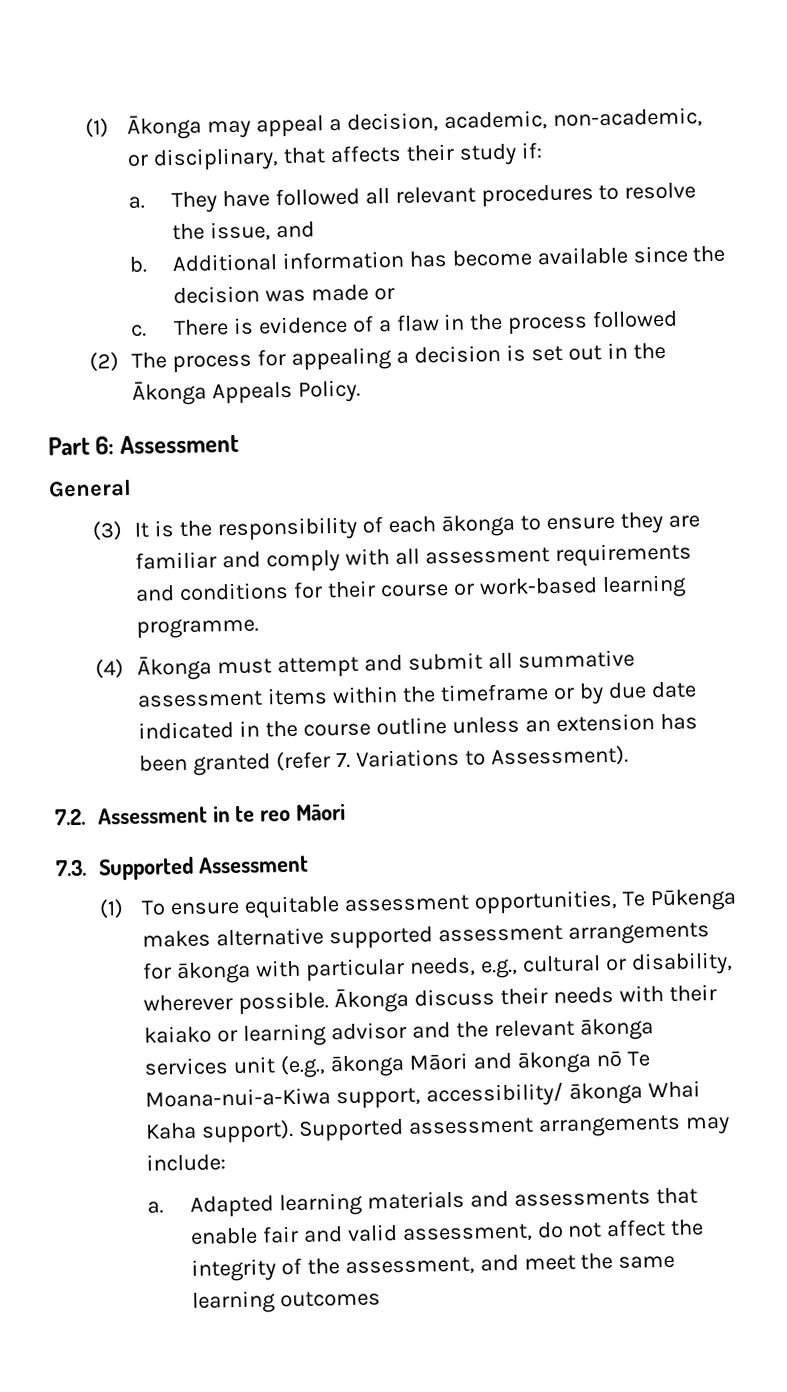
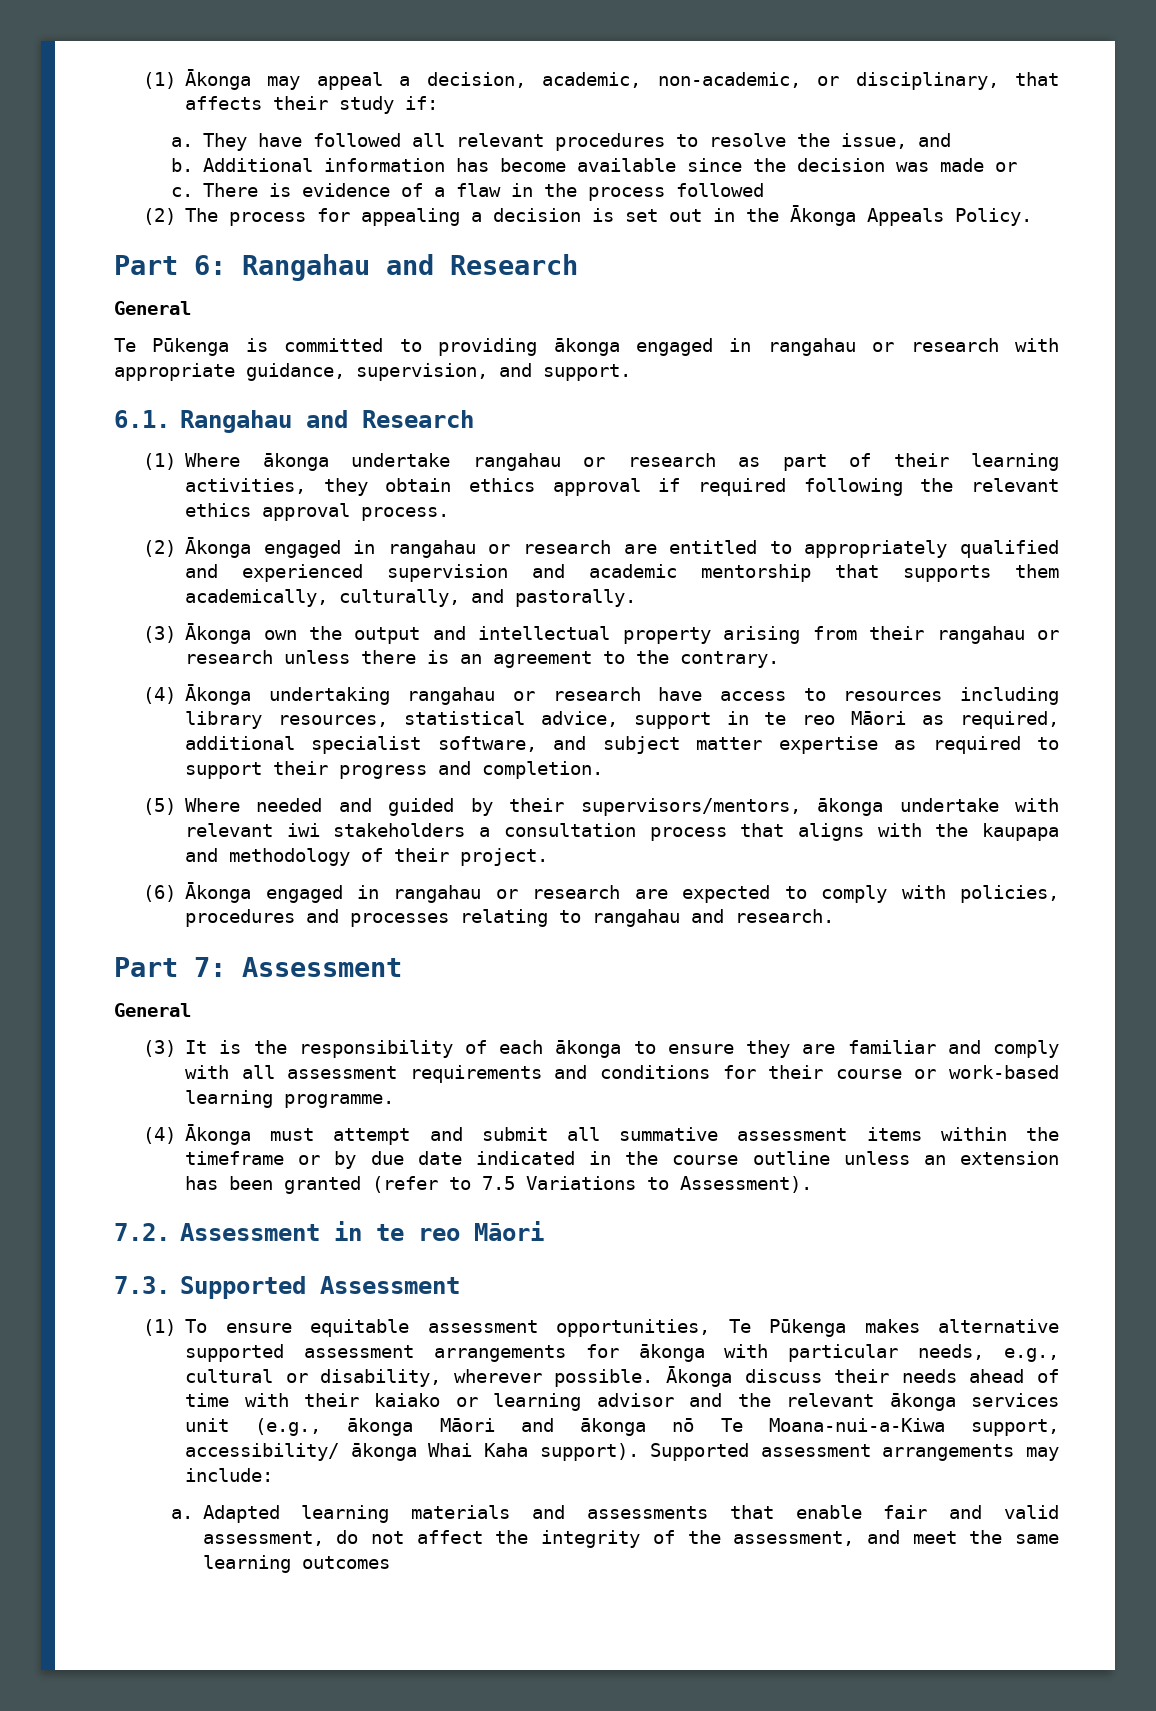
(115, 445) none -> [242,254,578,281] [114,301,191,315] [114,338,1059,356] [114,363,631,381] [114,410,474,433] [142,453,1059,471] [185,478,1060,496] [185,503,450,521] [142,537,1059,558] [185,564,1059,582] [185,589,637,607] [142,623,1059,644] [185,650,780,668] [142,684,1060,705] [185,711,1060,729] [185,736,1059,754] [185,761,604,779] [142,798,1059,816] [185,823,1059,841] [185,848,549,866] [142,882,1059,903] [185,909,835,927] [114,957,226,977] Rangahau and Research // General // Te Pūkenga is committed to providing ākonga engaged in rangahau or research with appropriate guidance, supervision, and support. // 6.1. Rangahau and Research // (1) Where ākonga undertake rangahau or research as part of their learning activities, they obtain ethics approval if required following the relevant ethics approval process. // (2) Ākonga engaged in rangahau or research are entitled to appropriately qualified and experienced supervision and academic mentorship that supports them academically, culturally, and pastorally. // (3) Ākonga own the output and intellectual property arising from their rangahau or research unless there is an agreement to the contrary. // (4) Ākonga undertaking rangahau or research have access to resources including library resources, statistical advice, support in te reo Māori as required, additional specialist software, and subject matter expertise as required to support their progress and completion. // (5) Where needed and guided by their supervisors/mentors, ākonga undertake with relevant iwi stakeholders a consultation process that aligns with the kaupapa and methodology of their project. // (6) Ākonga engaged in rangahau or research are expected to comply with policies, procedures and processes relating to rangahau and research. // Part 7:
[336,752,352,769] 7. -> [449,1176,516,1190] to 7.5
(614, 995) none -> [969,1369,1059,1383] [185,1393,230,1407] ahead of time

